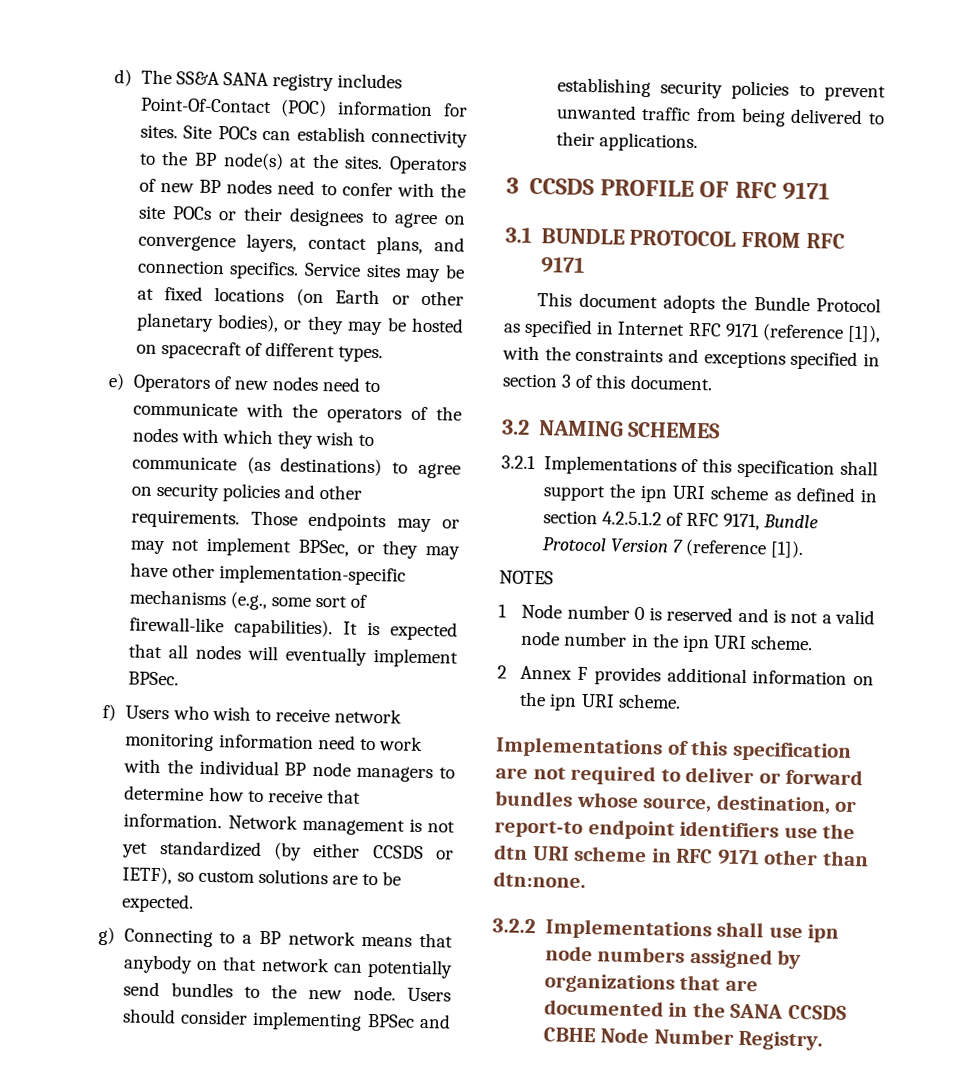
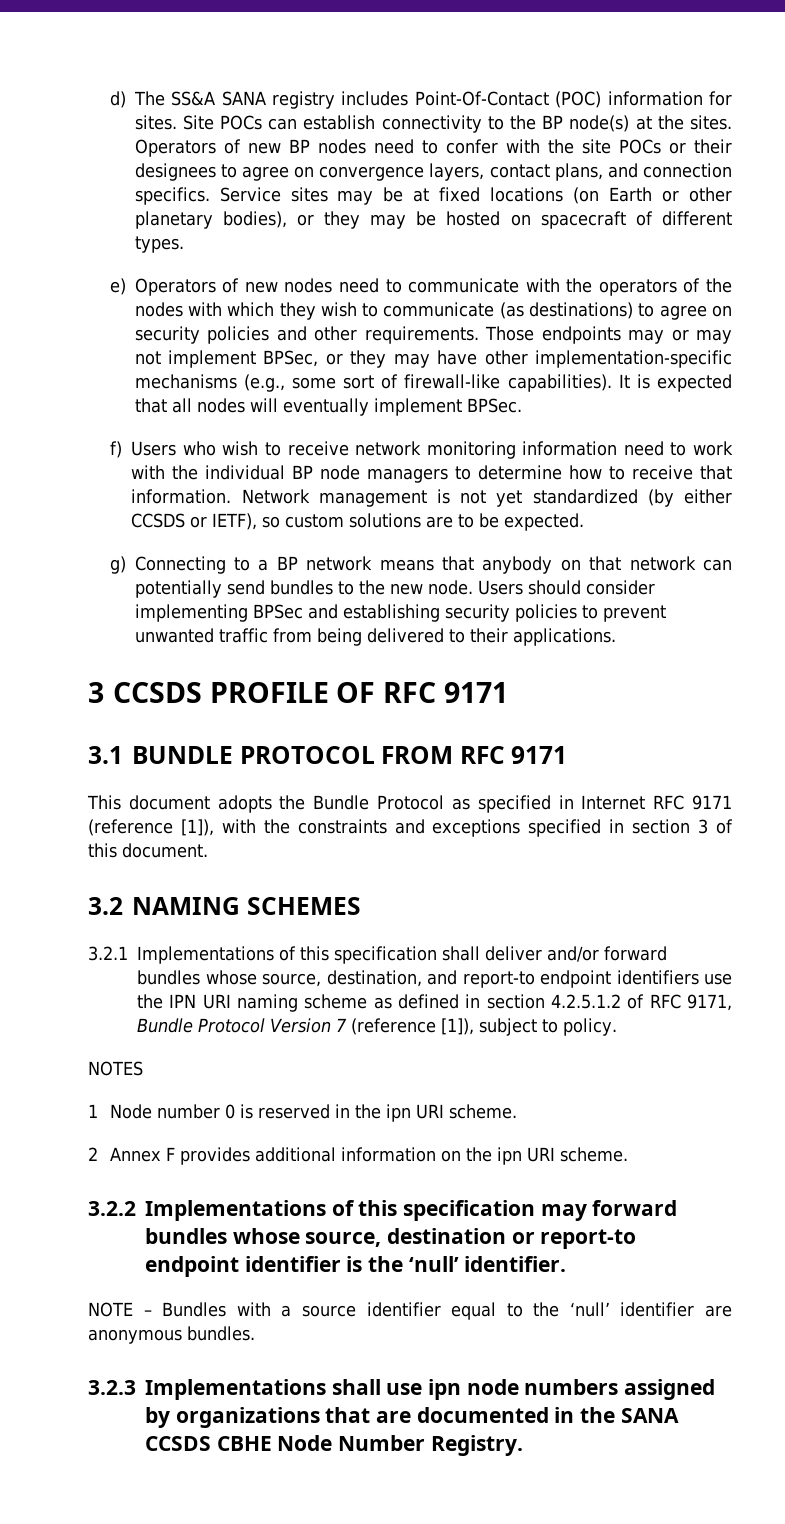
[542,483,707,503] support the ipn URI -> [485,946,667,962] [137,970,732,988] [137,994,298,1012] deliver and/or forward bundles whose source, destination, and report-to endpoint identifiers use the IPN URI naming
[770,540,805,559] [1]). -> [440,1018,617,1036] [1]), subject to policy.
[737,607,875,625] [521,630,628,647] and is not a valid node number -> (330, 1111) none
[495,736,852,762] [495,764,864,786] [495,790,831,815] Implementations of this specification are not required to deliver or forward bundles whose source, destination, -> [88,1200,678,1221] [145,1228,507,1247] 3.2.2 Implementations of this specification may forward bundles whose source, destination
[679,820,856,840] [494,844,869,867] [493,871,586,889] [492,918,536,934] identifiers use the dtn URI scheme in RFC 9171 other than dtn:none. // 3.2.2 -> [244,1256,567,1272] [88,1302,732,1320] [88,1326,255,1344] [88,1380,136,1395] identifier is the ‘null’ identifier. // NOTE – Bundles with a source identifier equal to the ‘null’ identifier are anonymous bundles. // 3.2.3

